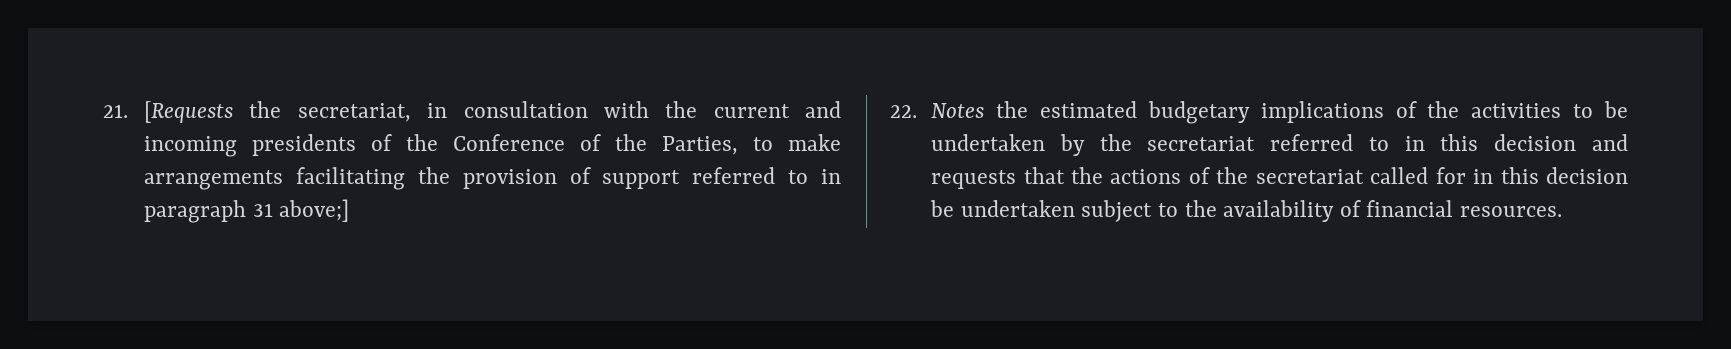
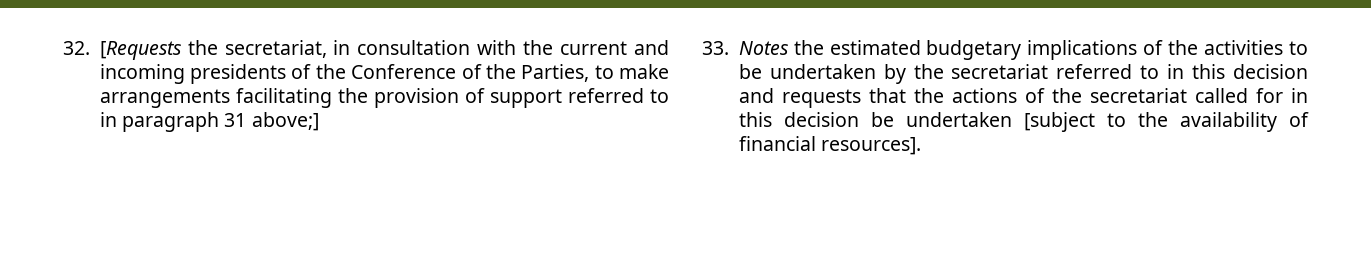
[103,104,128,118] 21. -> [63,41,90,55] 32.
[890,105,917,118] 22. -> [702,41,729,55] 33.
[1081,200,1153,222] subject -> [1023,112,1095,132] [subject
[1460,206,1563,217] resources. -> [821,137,922,155] resources].

